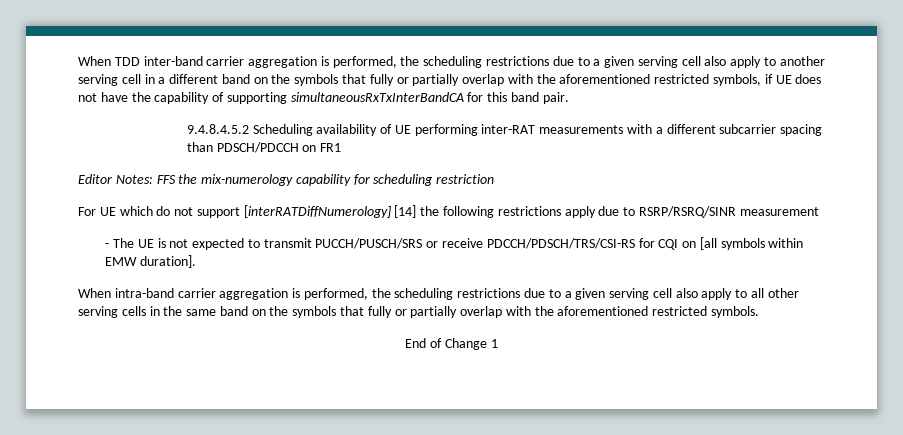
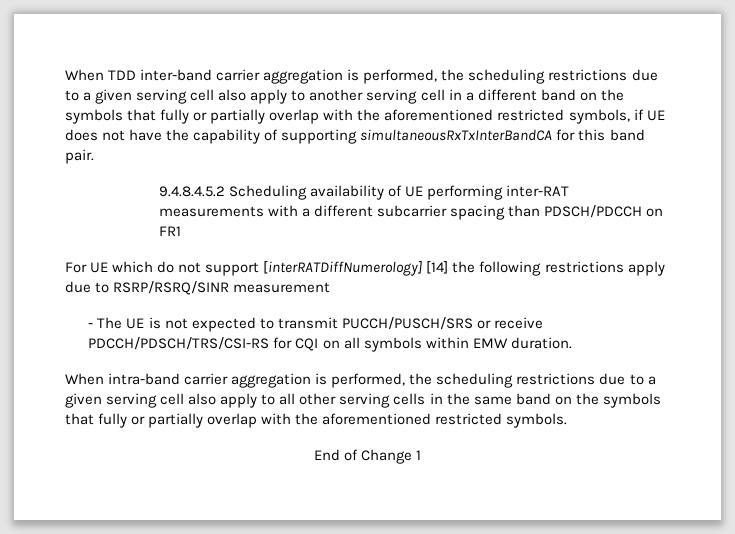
[78,174,495,186] // Editor Notes: FFS the mix-numerology capability for scheduling restriction -> (181, 231) none
[699,237,717,250] [all -> [343,337,360,349] all
[139,255,196,268] duration]. -> [510,337,572,349] duration.

